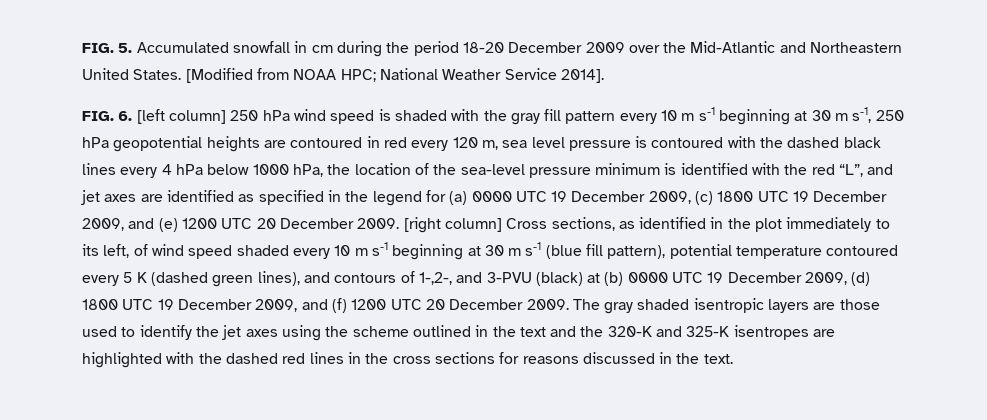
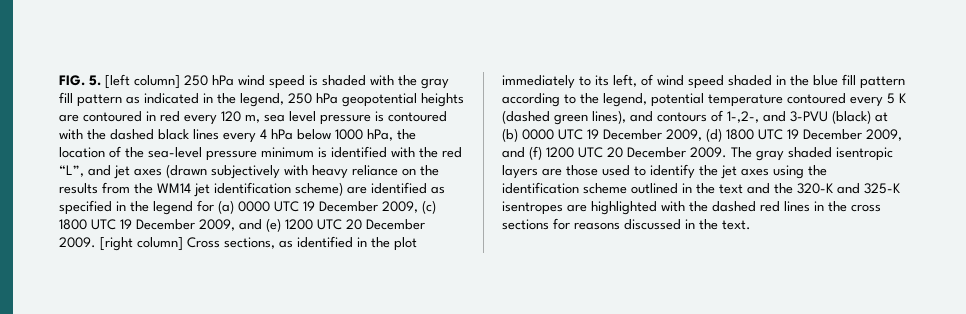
[136,41,903,57] [82,68,604,83] [82,111,133,121] Accumulated snowfall in cm during the period 18-20 December 2009 over the Mid-Atlantic and Northeastern United States. [Modified from NOAA HPC; National Weather Service 2014]. // FIG. 6. -> (101, 80) none
[619,107,872,125] every 10 m s-1 beginning at 30 m s-1, -> [126,93,284,107] as indicated in the legend,
(137, 198) none -> [166,164,439,179] [59,182,343,197] (drawn subjectively with heavy reliance on the results from the WM14 jet identification scheme)
[292,242,666,260] every 10 m s-1 beginning at 30 m s-1 (blue fill pattern), -> [776,74,905,89] [502,93,647,107] in the blue fill pattern according to the legend,
(349, 331) none -> [502,182,579,194] identification

